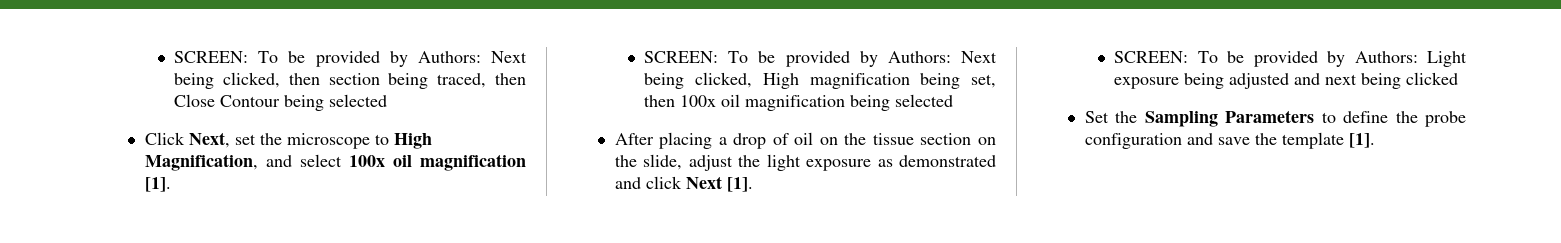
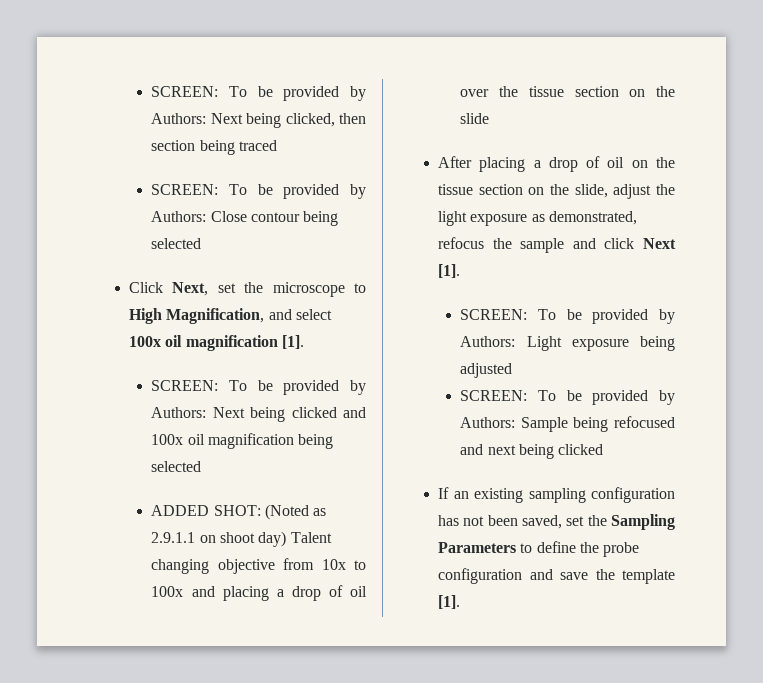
[437,73,526,88] [174,94,281,107] traced, then Close Contour -> [239,140,278,151] [151,184,366,199] [151,211,301,222] traced // SCREEN: To be provided by Authors: Close contour
[694,72,996,89] [644,95,676,107] clicked, High magnification being set, then -> [291,407,366,418] clicked and
(954, 100) none -> [151,504,327,520] [151,531,332,547] [151,558,366,574] [151,585,367,601] [460,86,675,97] [460,113,490,124] // ADDED SHOT: (Noted as 2.9.1.1 on shoot day) Talent changing objective from 10x to 100x and placing a drop of oil over the tissue section on the slide
[899,155,996,167] demonstrated -> [548,211,637,225] [438,237,565,253] demonstrated, refocus the sample
[1294,72,1459,89] [1084,111,1109,123] and next being clicked // Set -> [460,390,675,405] [460,416,675,432] [460,444,604,459] [438,487,675,503] [438,515,585,529] // SCREEN: To be provided by Authors: Sample being refocused and next being clicked // If an existing sampling configuration has not been saved, set

